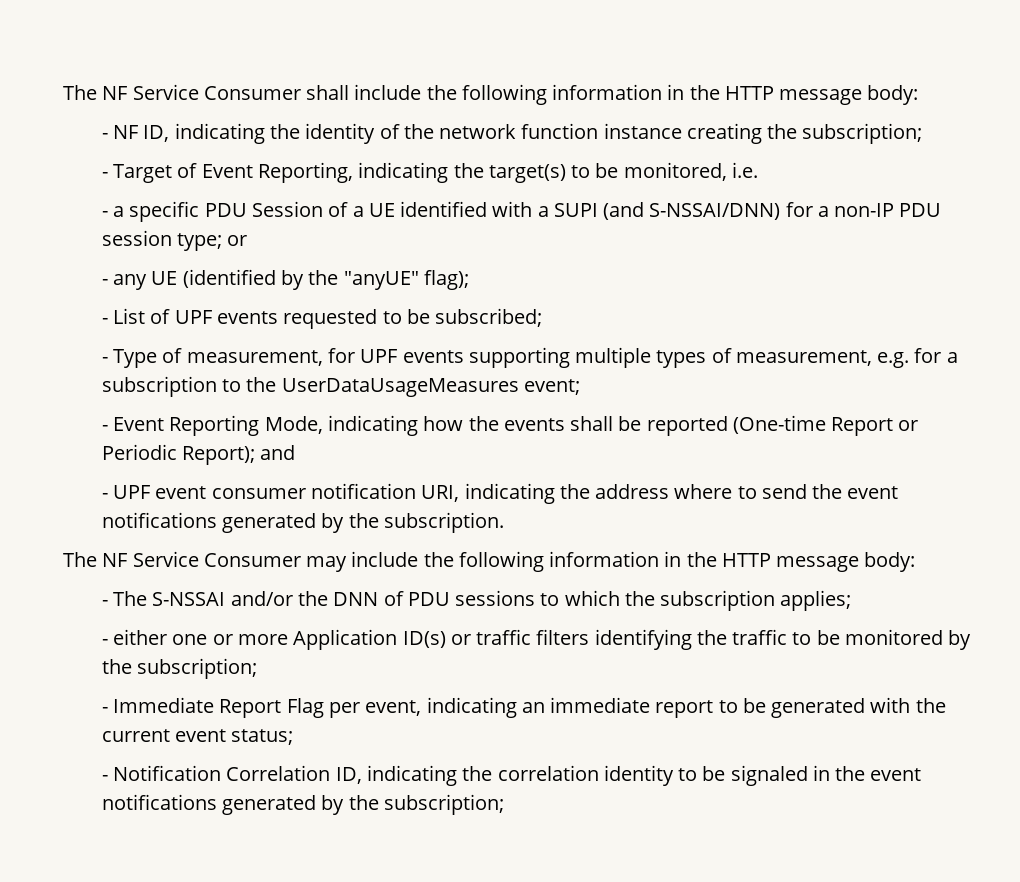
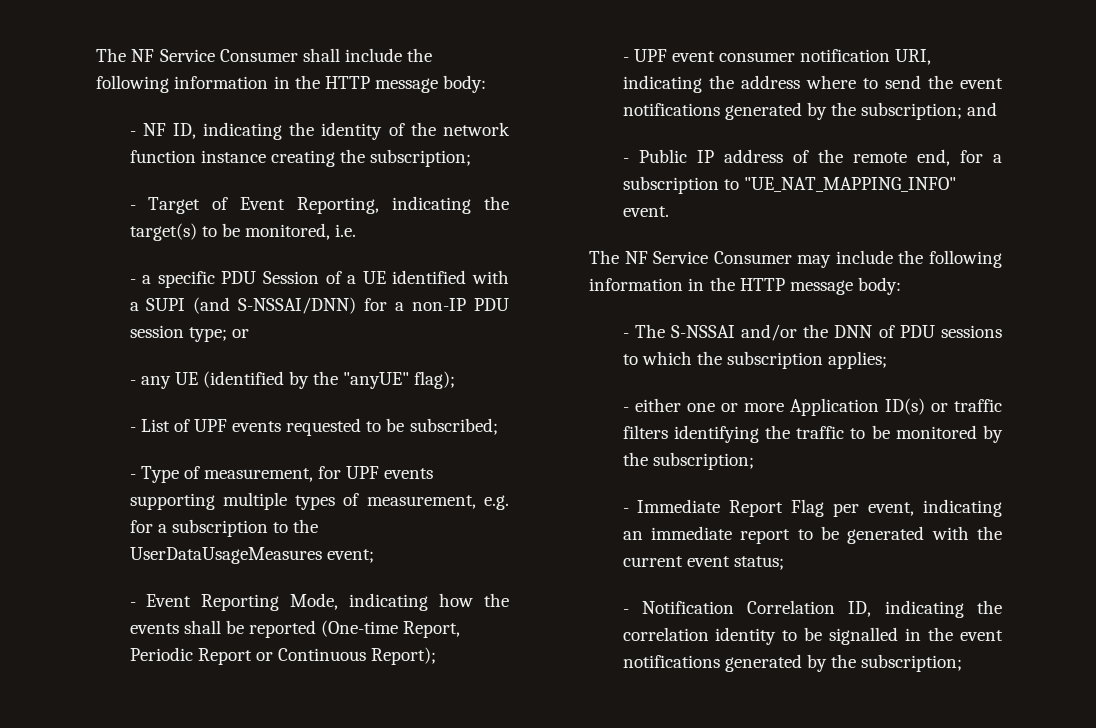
(826, 424) none -> [403,621,461,638] [129,647,193,661] Report, Periodic
[101,444,177,460] Periodic -> [277,648,366,661] Continuous
[260,445,296,460] and -> (437, 656) none
[383,512,504,533] subscription. -> [861,102,998,120] [622,149,1003,166] [622,176,956,194] [622,206,669,217] subscription; and // - Public IP address of the remote end, for a subscription to "UE_NAT_MAPPING_INFO" event.
[730,765,808,786] signaled -> [829,627,899,645] signalled

